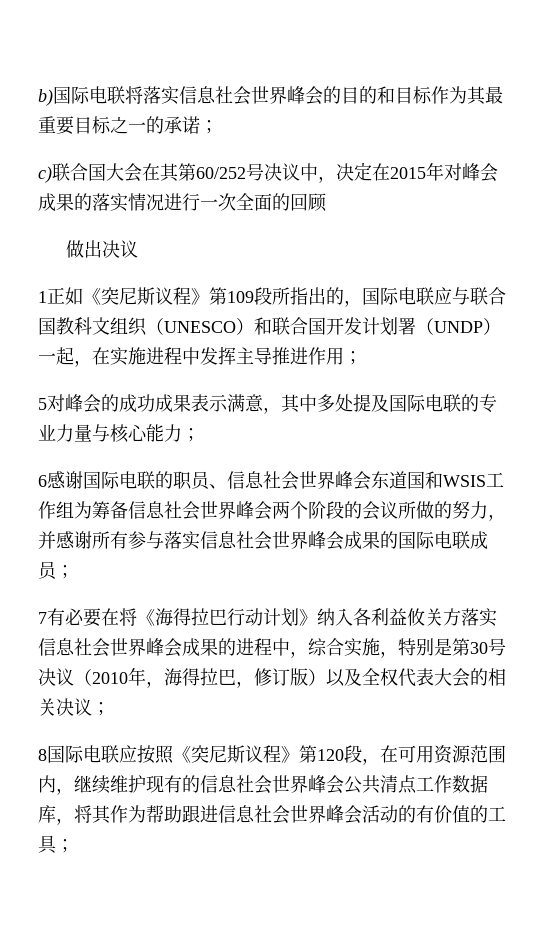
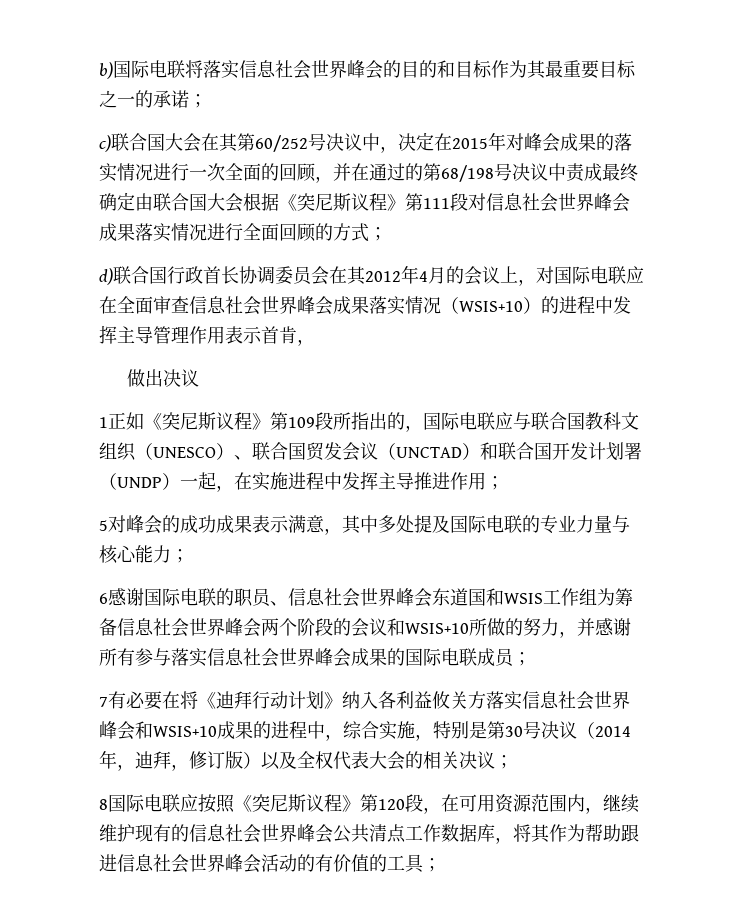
(327, 202) none -> [315,163,638,183] [99,192,630,212] [99,223,387,242] [99,265,644,286] [99,296,631,315] [99,325,315,346] ，并在通过的第68/198号决议中责成最终确定由联合国大会根据《突尼斯议程》第111段对信息社会世界峰会成果落实情况进行全面回顾的方式； // d)联合国行政首长协调委员会在其2012年4月的会议上，对国际电联应在全面审查信息社会世界峰会成果落实情况（WSIS+10）的进程中发挥主导管理作用表示首肯，
(254, 326) none -> [234,442,480,461] 、联合国贸发会议（UNCTAD）
(398, 510) none -> [387,618,469,636] 和WSIS+10
[155,608,227,626] 海得拉巴 -> [216,691,252,709] 迪拜
(182, 647) none -> [135,721,217,739] 和WSIS+10
[92,667,236,688] 2010年，海得拉巴 -> [595,726,631,737] [99,750,171,771] 2014年，迪拜

